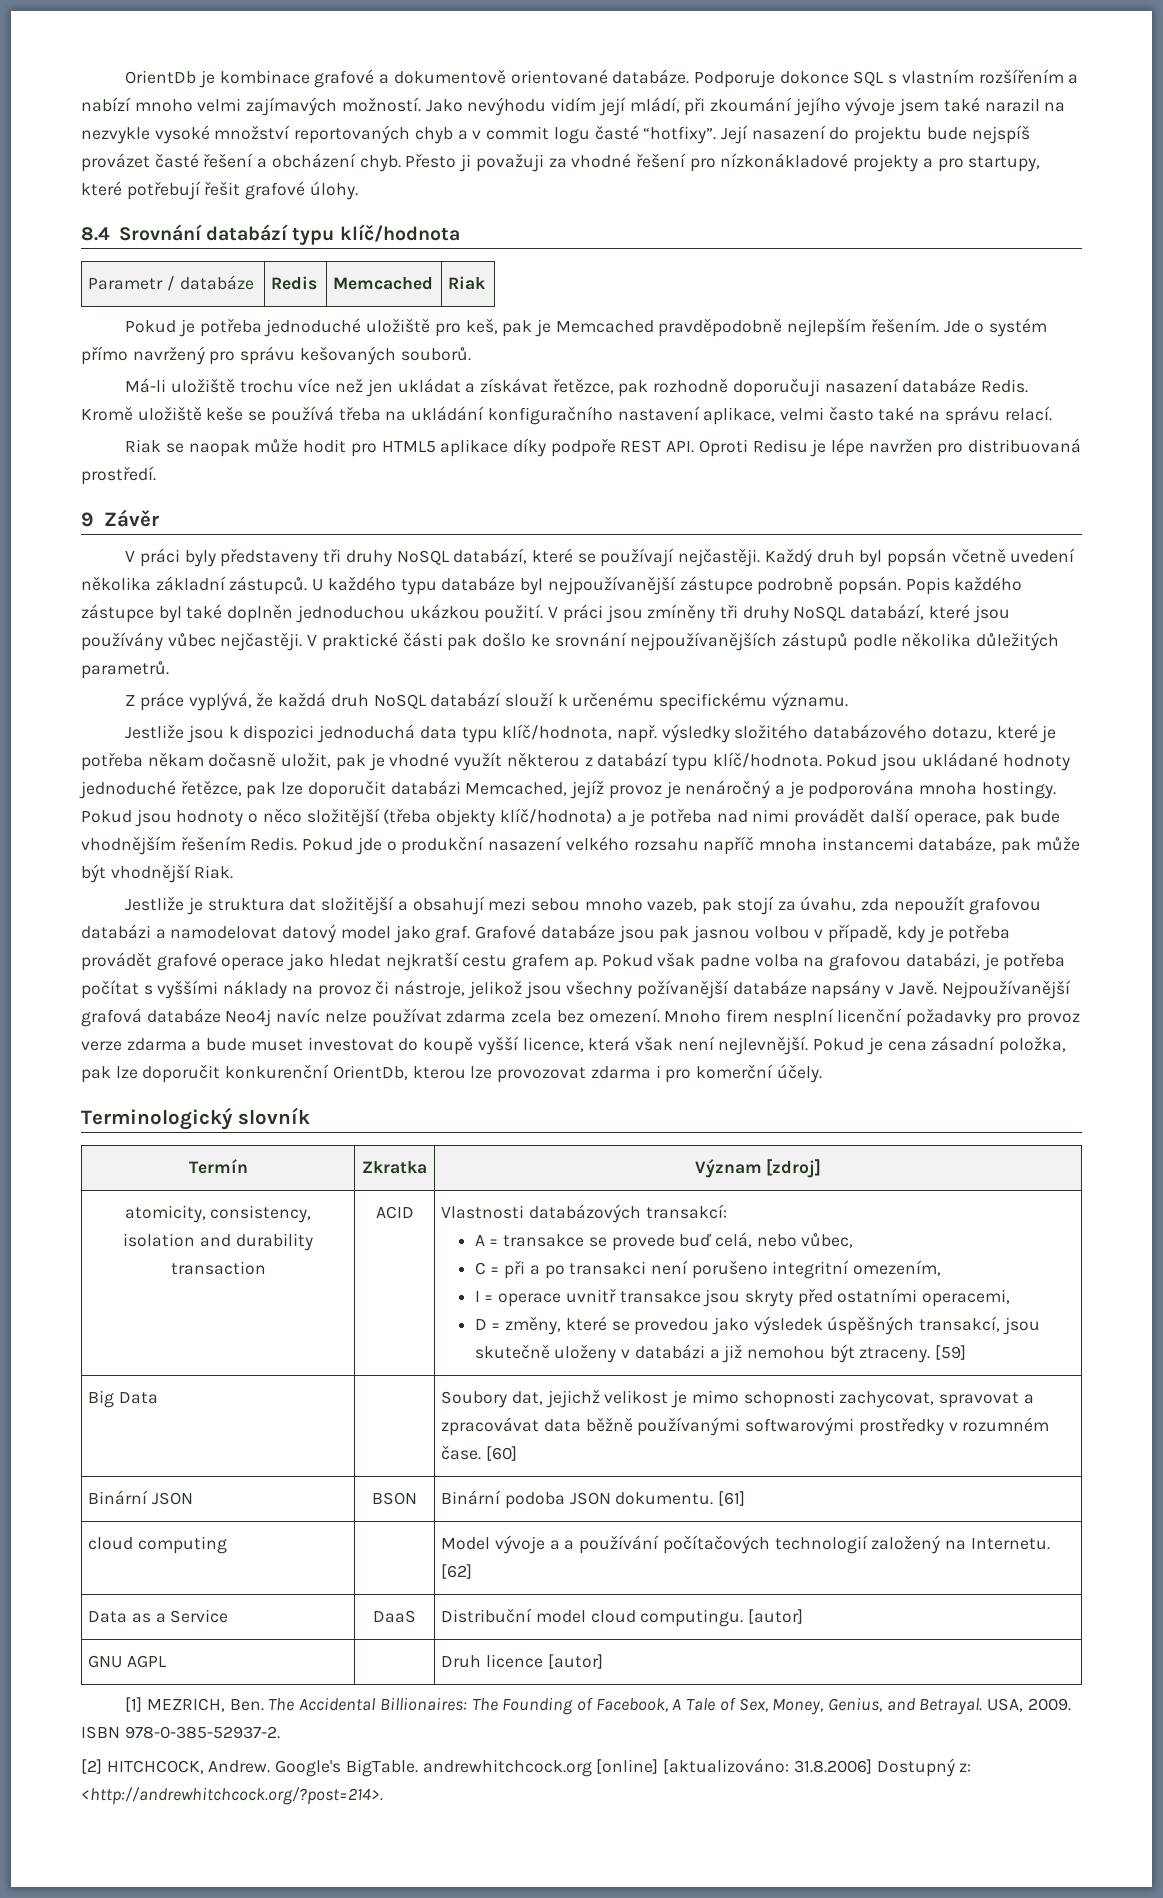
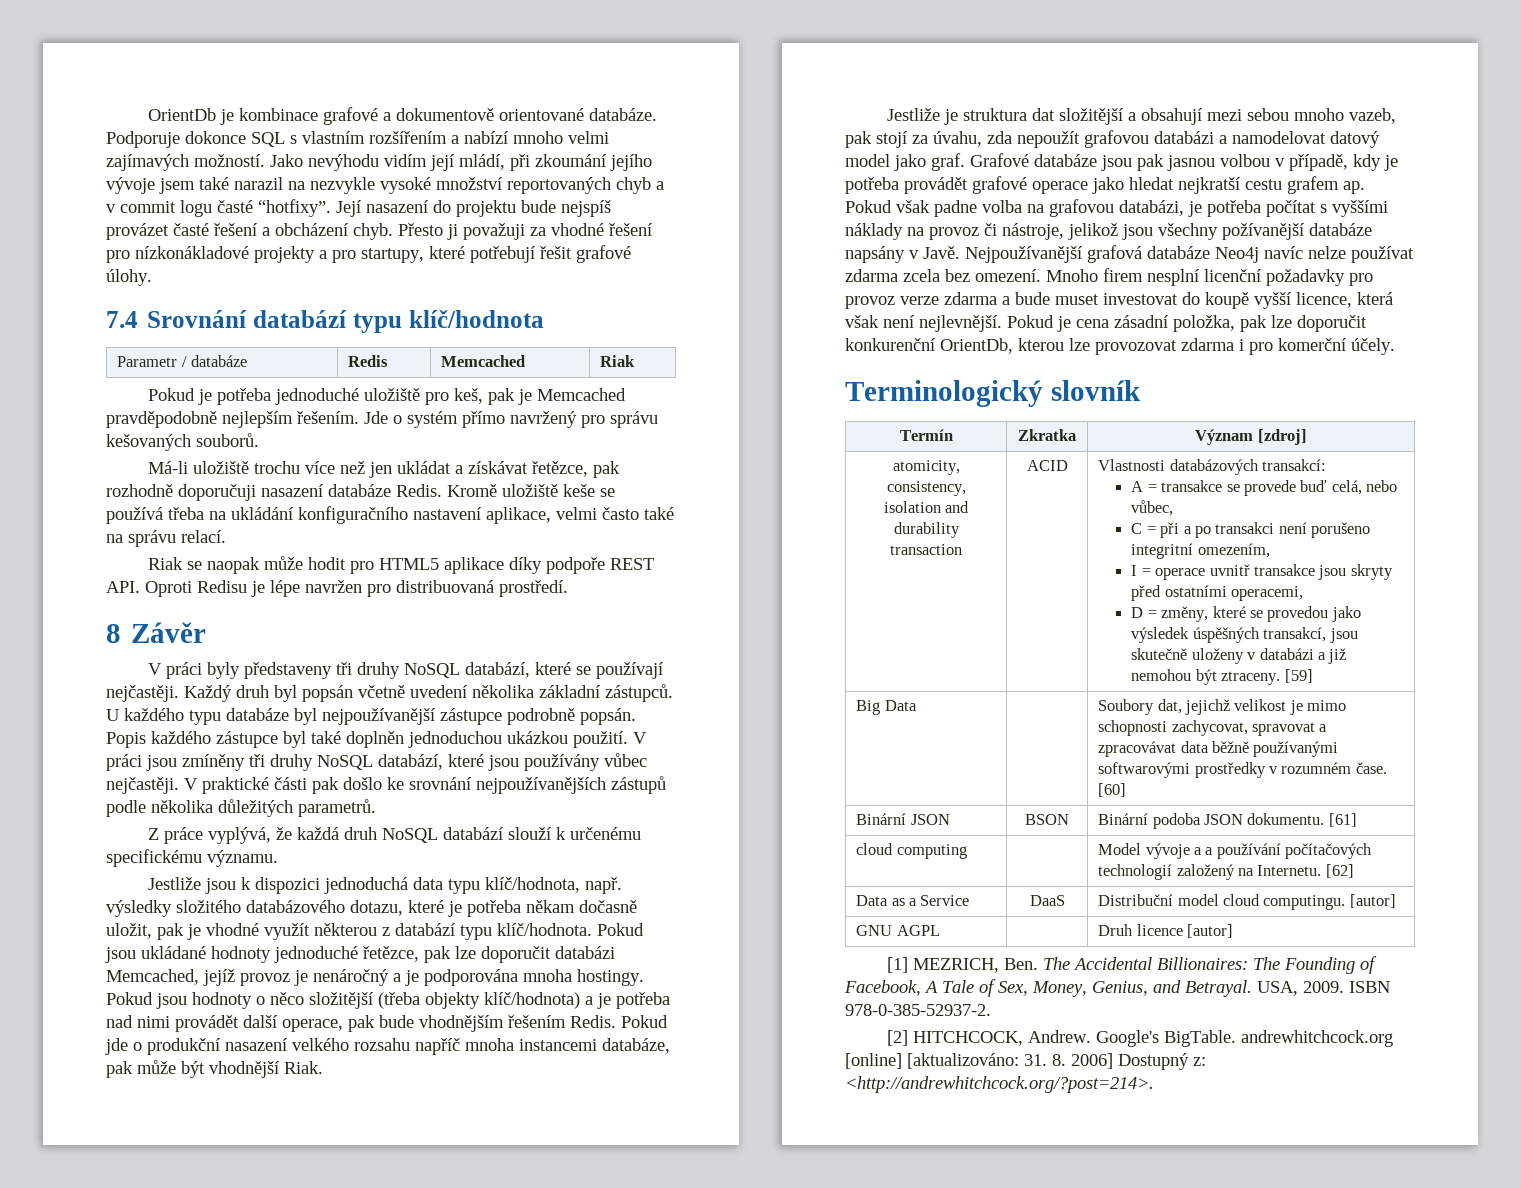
[81,227,110,241] 8.4 -> [106,311,138,328] 7.4
[81,512,94,527] 9 -> [106,624,121,643] 8
[793,1759,872,1774] 31.8.2006] -> [1024,1053,1113,1069] 31. 8. 2006]

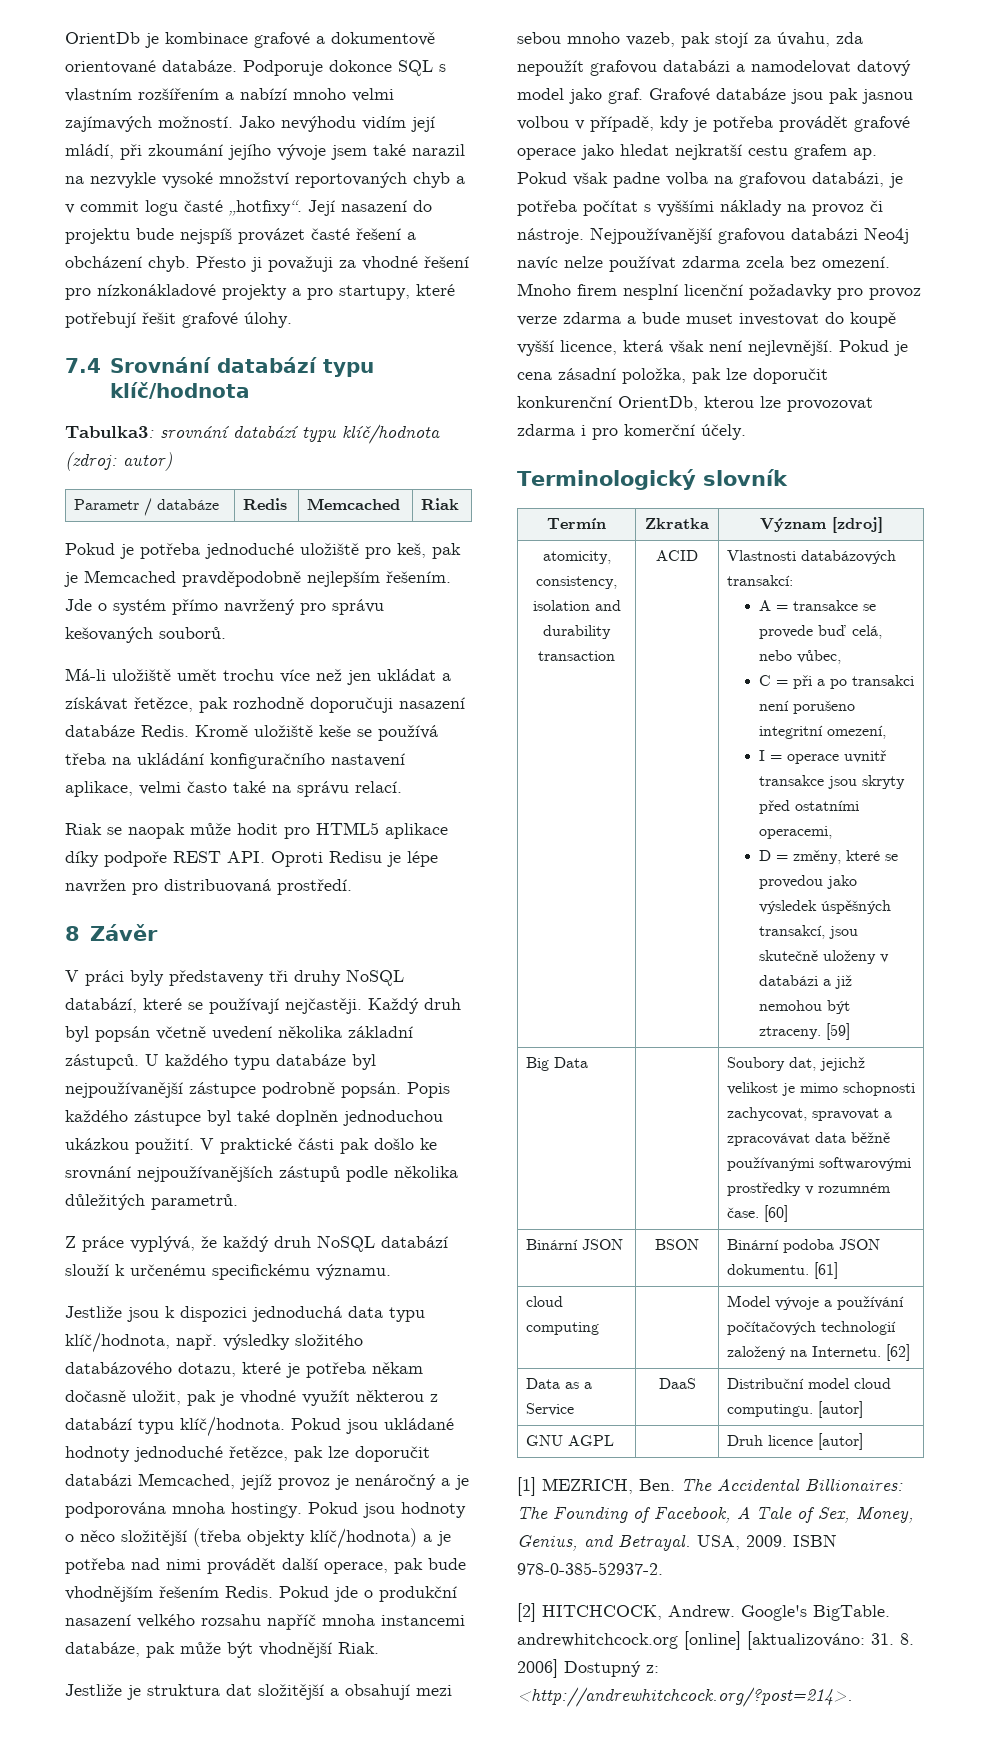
[258,199,331,217] “hotfixy”. -> [229,200,302,216] „hotfixy“.
(544, 319) none -> [65,424,440,444] [65,452,172,471] // Tabulka3: srovnání databází typu klíč/hodnota (zdroj: autor)
(249, 467) none -> [177,669,217,681] umět
[106,753,647,771] [106,777,198,794] práci jsou zmíněny tři druhy NoSQL databází, které jsou používány vůbec nejčastěji. V -> (214, 1144) none
[296,827,339,840] každá -> [223,1236,269,1252] každý
[1002,223,1372,240] [845,245,1210,263] nástroje, jelikož jsou všechny požívanější databáze napsány v Javě. Nejpoužívanější grafová databáze -> [517,227,858,244] nástroje. Nejpoužívanější grafovou databázi
[1197,543,1270,558] omezením, -> [827,725,887,739] omezení,
[1205,847,1214,855] a -> (832, 1303) none

